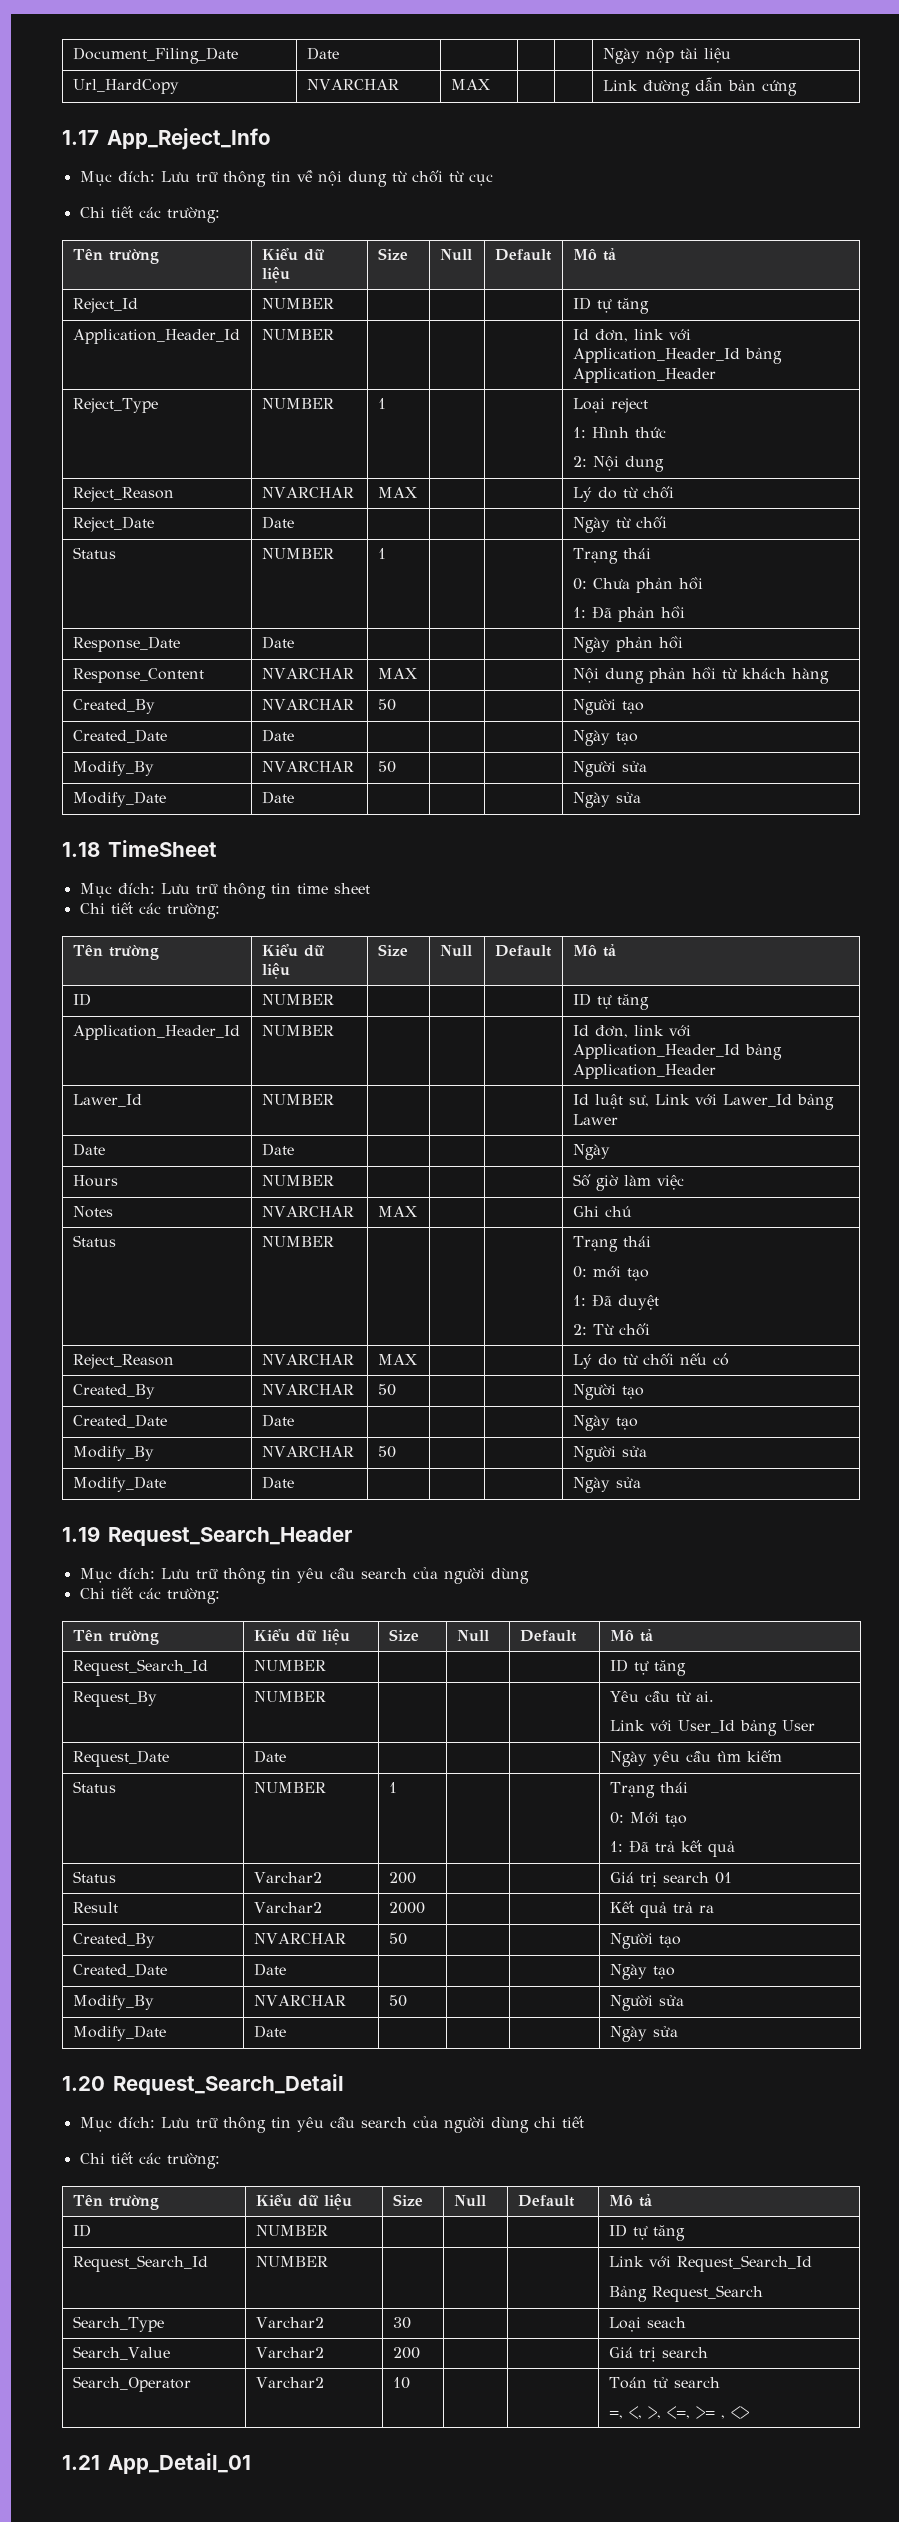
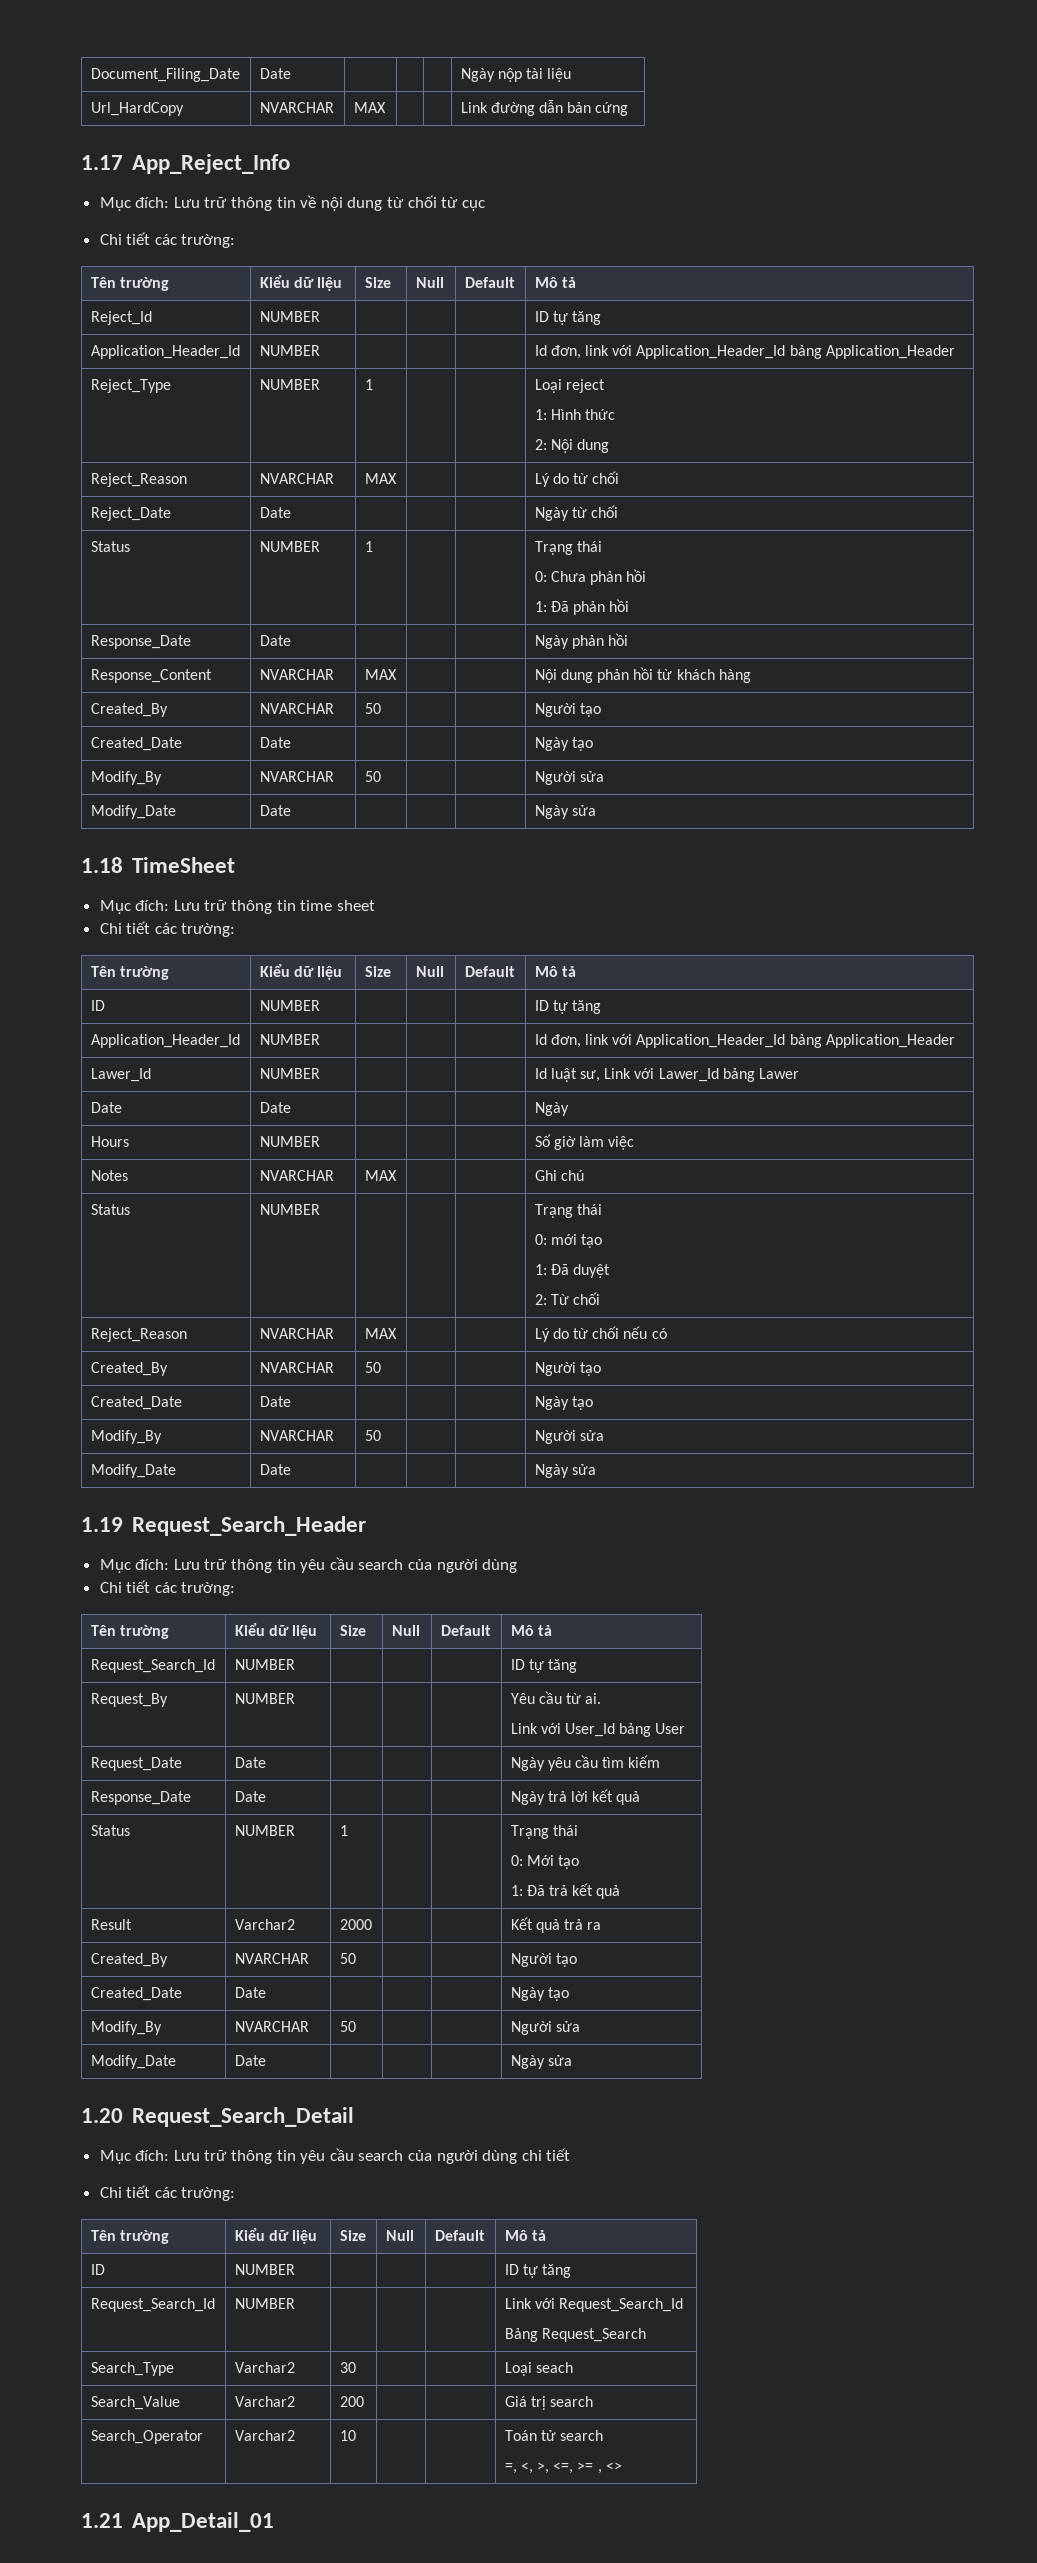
(782, 1756) none -> [90,1791,191,1805] [234,1791,266,1802] [510,1789,641,1805] // Response_Date | Date | | | | Ngày trả lời kết quả
[72,1871,116,1883] [253,1872,322,1883] [388,1872,416,1884] [609,1872,732,1887] // Status | Varchar2 | 200 | | | Giá trị search 01 -> (621, 1892) none

